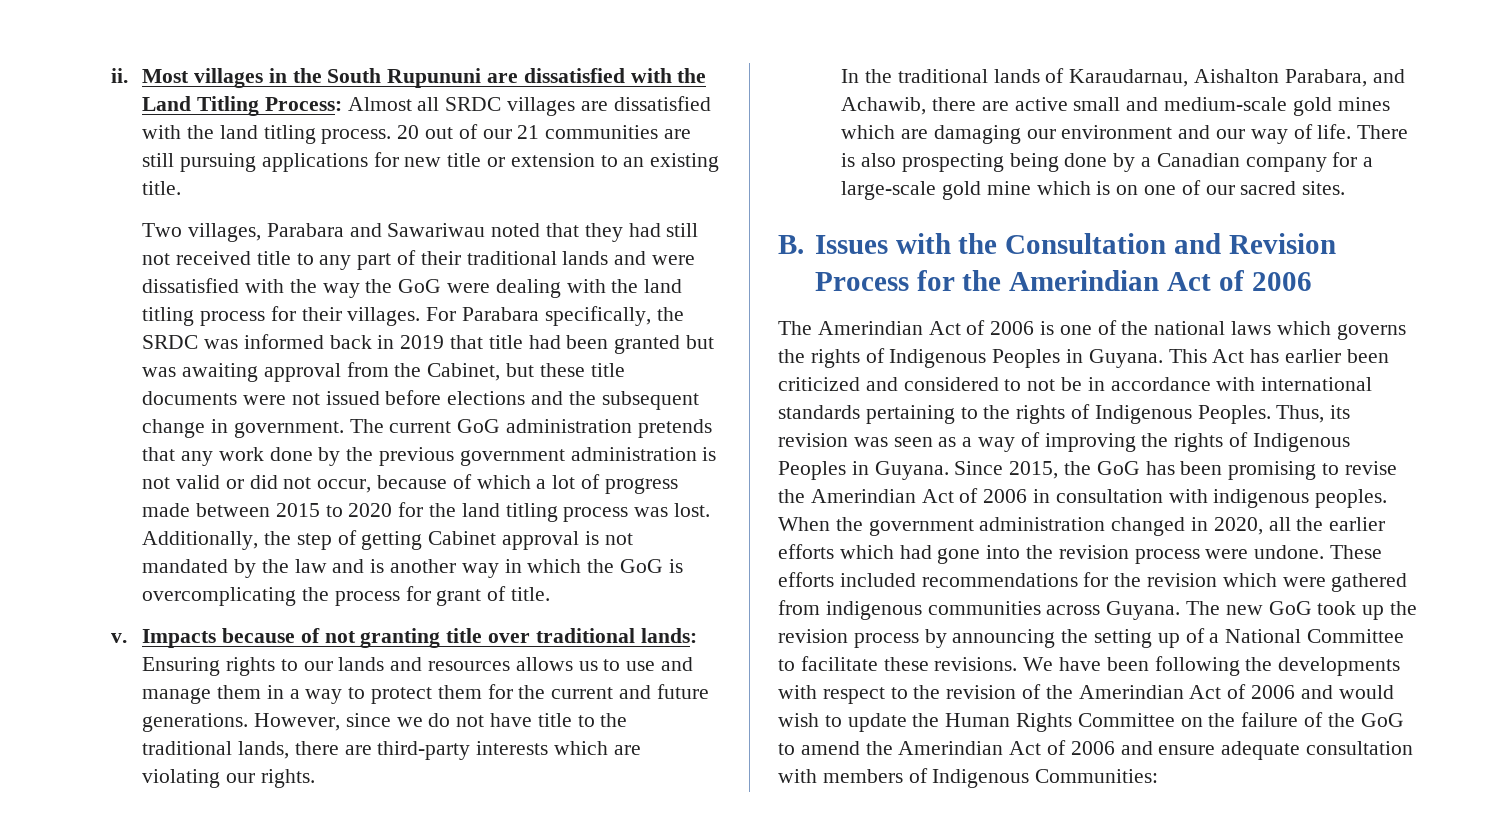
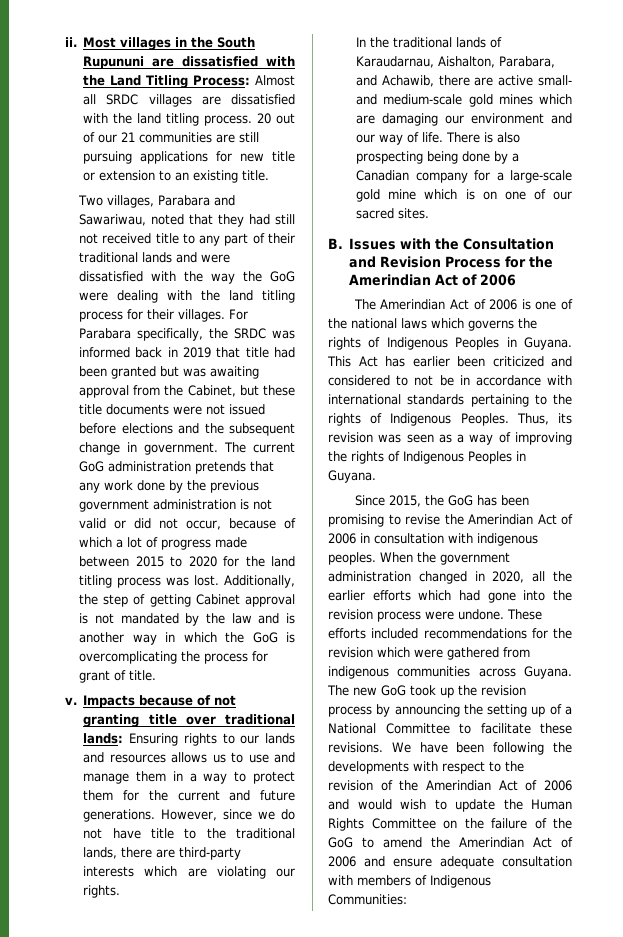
[387,223,486,237] Sawariwau -> [79,214,147,226] Sawariwau,
[1193,69,1279,83] Aishalton -> [438,56,496,68] Aishalton,
[1073,97,1121,111] small -> [538,75,572,86] small-
(949, 470) none -> (376, 476) //

